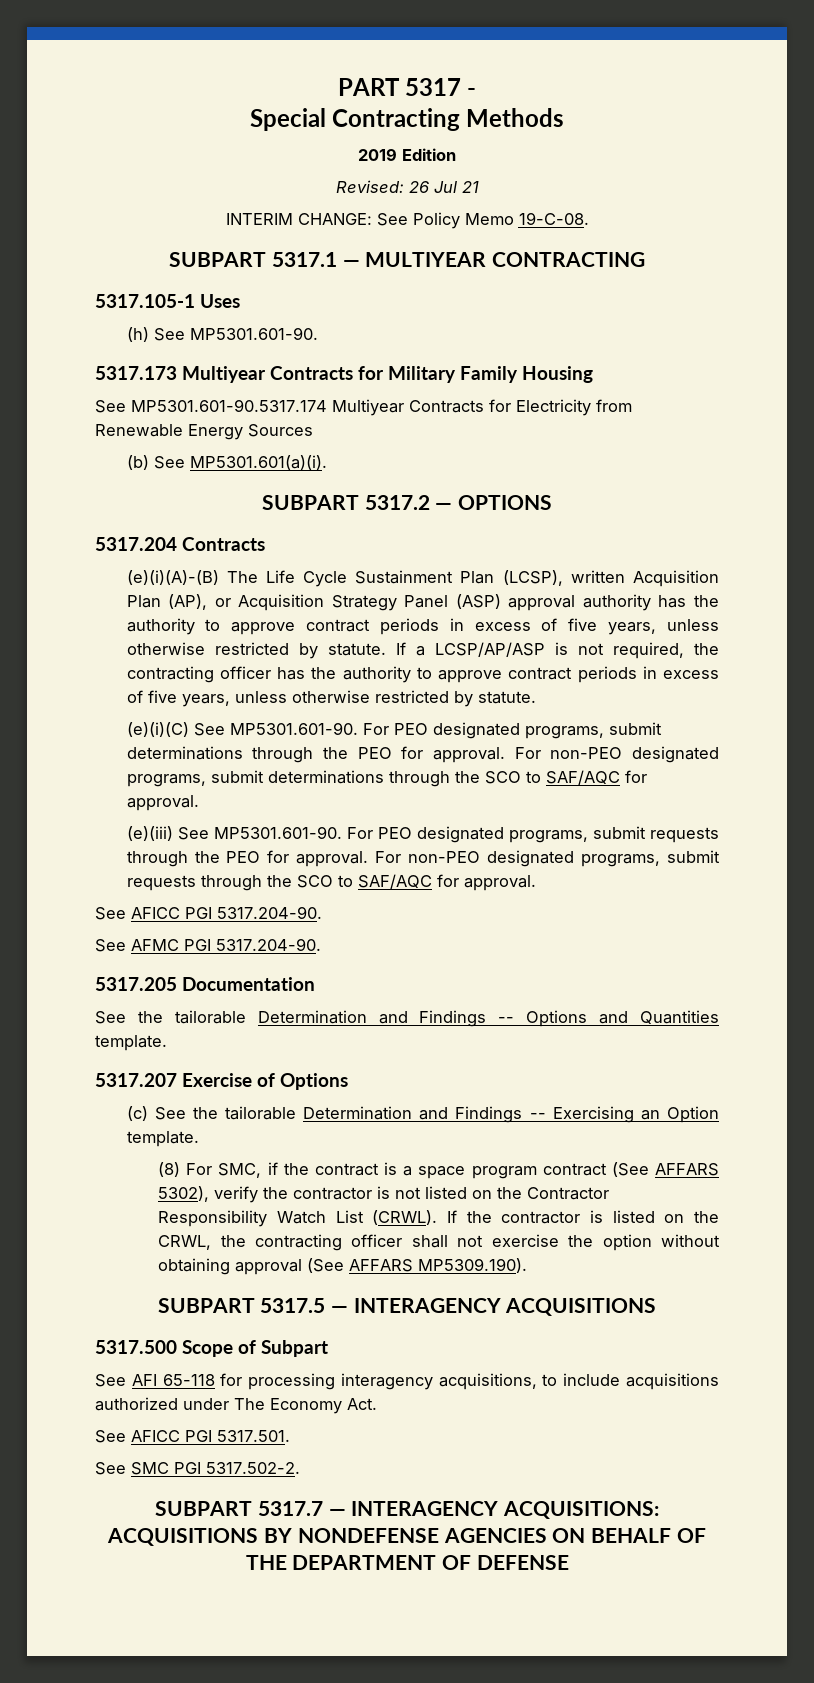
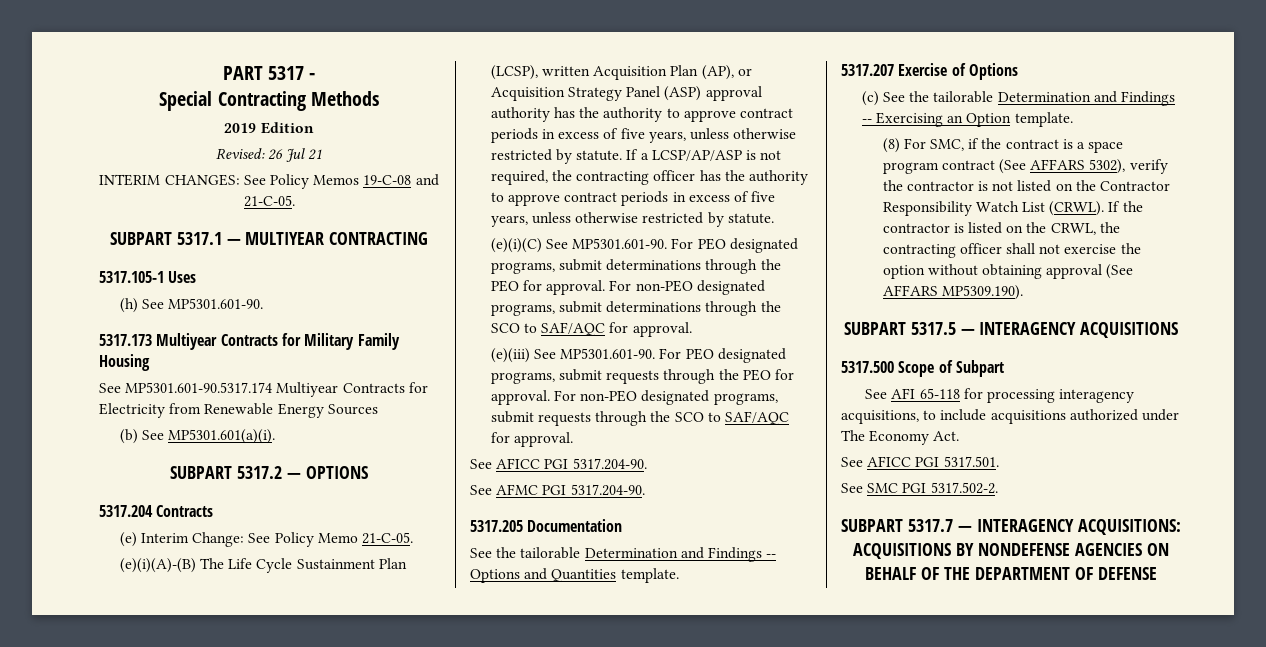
[297,212,589,229] CHANGE: See Policy Memo 19-C-08. -> [164,174,439,189] [243,195,295,207] CHANGES: See Policy Memos 19-C-08 and 21-C-05.
(265, 544) none -> [119,532,413,547] // (e) Interim Change: See Policy Memo 21-C-05.

